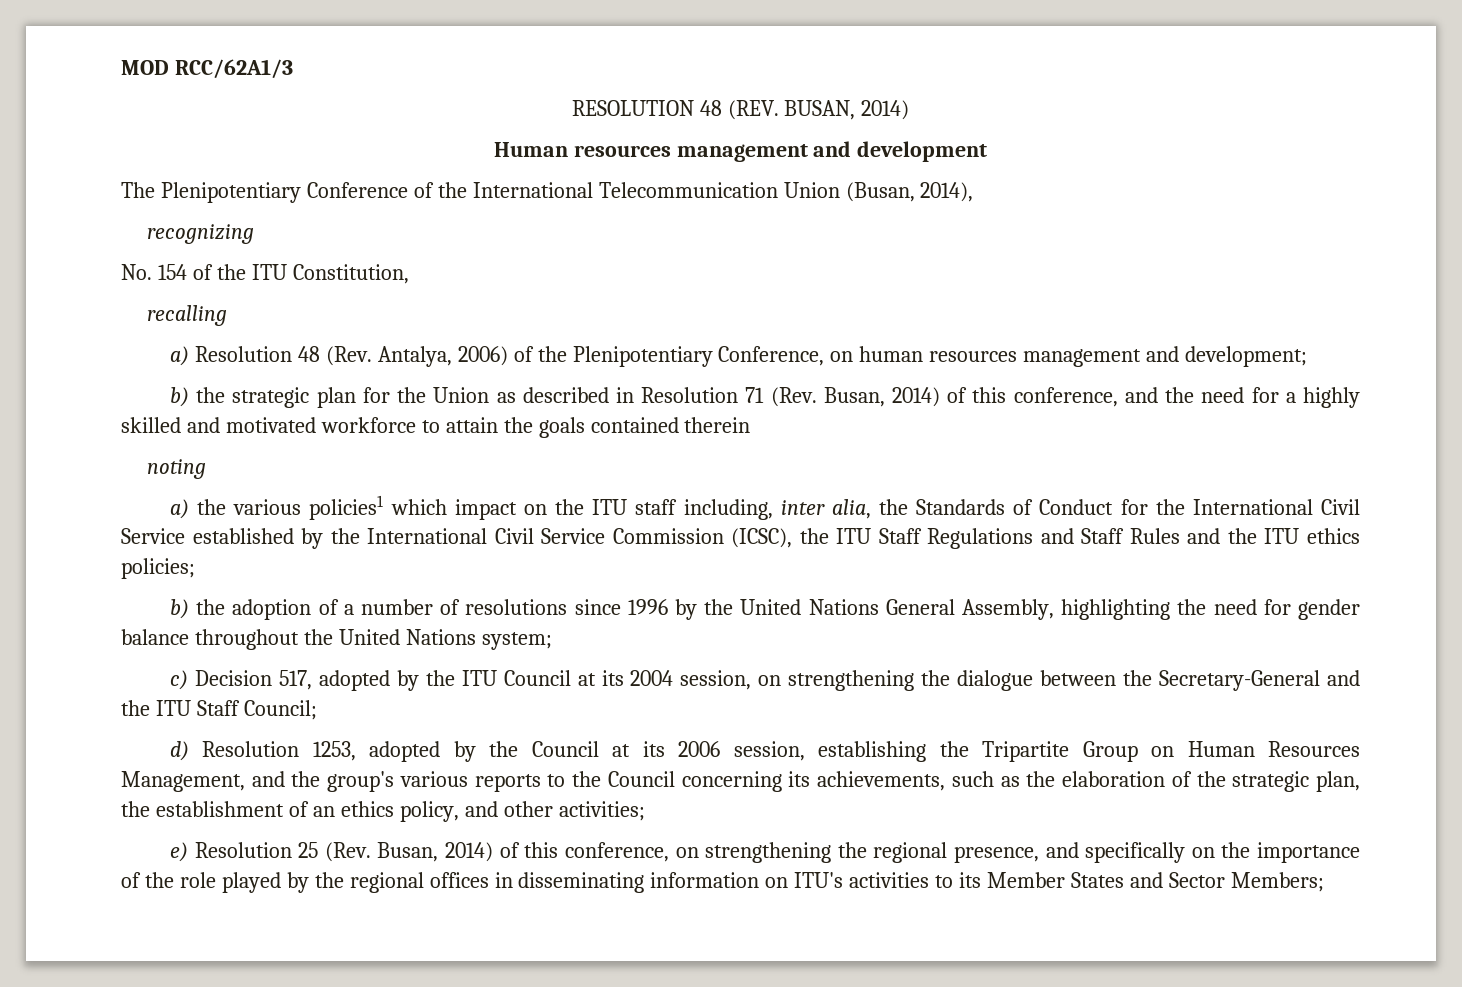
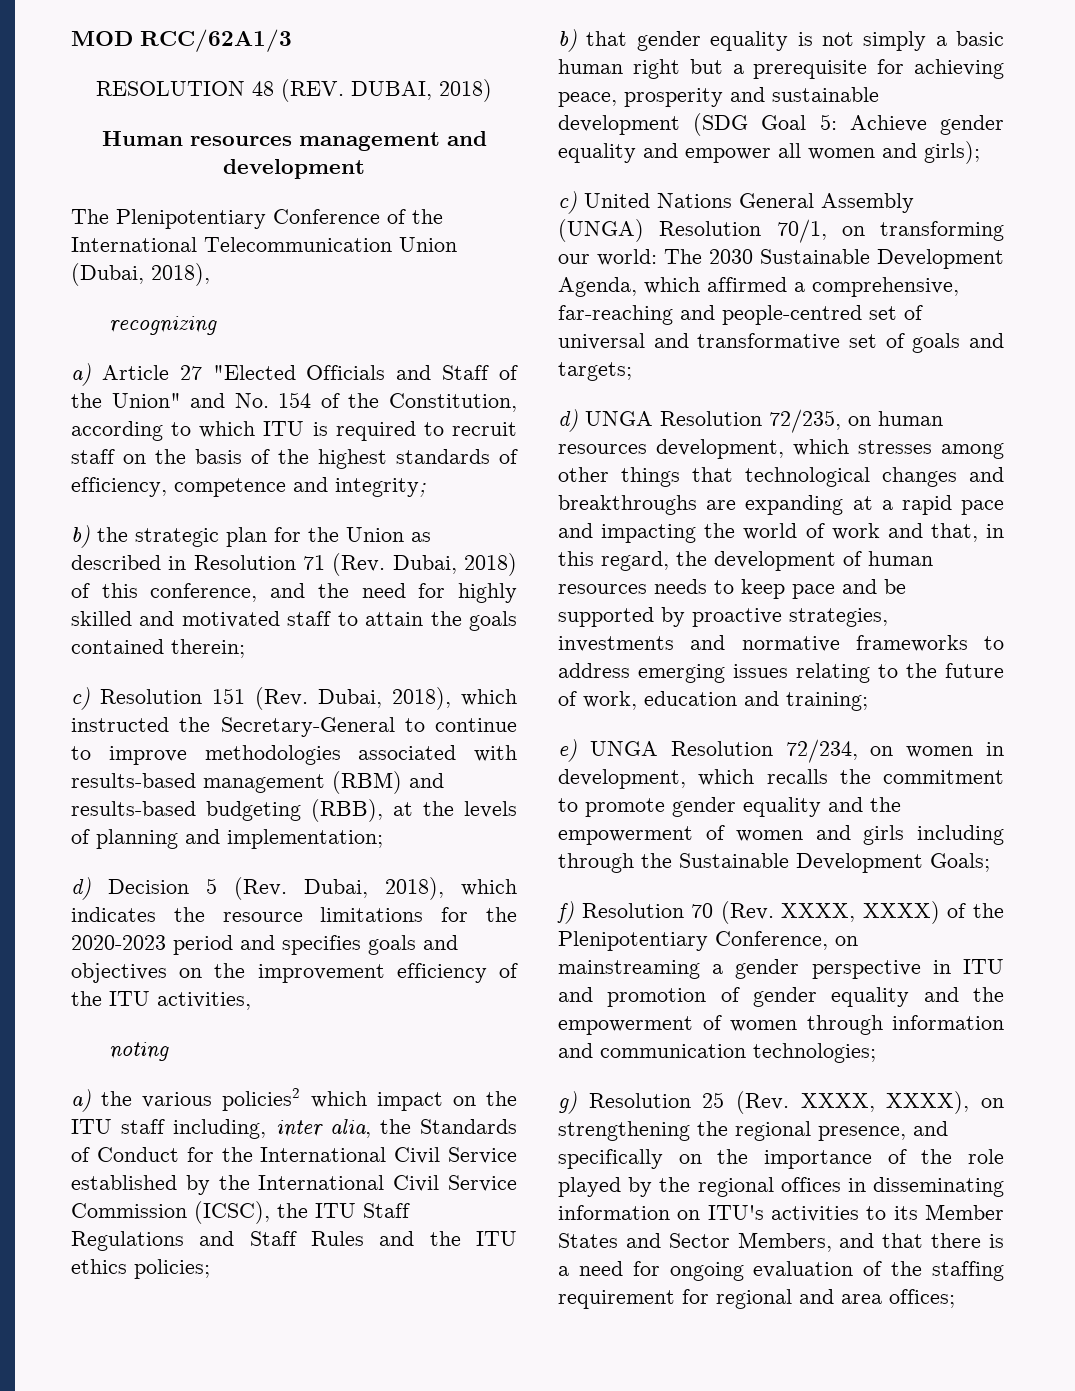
[784,100,910,120] BUSAN, 2014) -> [351,79,492,102] DUBAI, 2018)
[845,182,974,202] (Busan, 2014), -> [71,263,210,286] (Dubai, 2018),
[121,264,409,284] [147,305,228,326] [170,346,1308,367] No. 154 of the ITU Constitution, // recalling // a) Resolution 48 (Rev. Antalya, 2006) of the Plenipotentiary Conference, on human resources management and development; -> [71,363,518,386] [71,392,517,412] [71,421,517,441] [71,449,518,469] [71,477,426,497] a) Article 27 "Elected Officials and Staff of the Union" and No. 154 of the Constitution, according to which ITU is required to recruit staff on the basis of the highest standards of efficiency, competence and integrity;
[823,387,941,407] Busan, 2014) -> [392,553,517,576] Dubai, 2018)
[1285,392,1296,403] a -> (446, 590) none
[320,417,416,433] workforce -> [287,611,332,626] staff
[684,417,751,433] therein -> [171,639,245,658] [71,687,517,710] [71,717,517,737] [71,745,517,765] [71,771,444,794] [71,799,517,822] [71,829,383,849] [71,877,517,900] [71,907,517,922] [71,935,458,955] [71,963,518,983] [71,991,251,1010] therein; // c) Resolution 151 (Rev. Dubai, 2018), which instructed the Secretary-General to continue to improve methodologies associated with results-based management (RBM) and results-based budgeting (RBB), at the levels of planning and implementation; // d) Decision 5 (Rev. Dubai, 2018), which indicates the resource limitations for the 2020-2023 period and specifies goals and objectives on the improvement efficiency of the ITU activities,
[309,495,384,520] policies1 -> [222,1088,301,1111] policies2
[196,599,1361,620] [121,629,552,650] [170,670,1361,691] [121,700,317,720] [170,741,1360,762] [121,771,1360,792] [121,801,645,822] [170,842,669,862] the adoption of a number of resolutions since 1996 by the United Nations General Assembly, highlighting the need for gender balance throughout the United Nations system; // c) Decision 517, adopted by the ITU Council at its 2004 session, on strengthening the dialogue between the Secretary-General and the ITU Staff Council; // d) Resolution 1253, adopted by the Council at its 2006 session, establishing the Tripartite Group on Human Resources Management, and the group's various reports to the Council concerning its achievements, such as the elaboration of the strategic plan, the establishment of an ethics policy, and other activities; // e) Resolution 25 (Rev. Busan, 2014) of this conference, -> [586,31,1004,51] [558,59,1004,79] [558,87,879,107] [558,113,1004,136] [558,141,980,164] [558,191,914,214] [558,219,1004,243] [558,249,1004,269] [558,277,959,297] [558,305,923,325] [558,333,1005,353] [558,362,632,381] [558,409,943,433] [558,439,1004,459] [558,467,1004,487] [558,495,1004,515] [558,523,1004,543] [558,551,933,571] [558,579,906,599] [558,607,888,627] [558,635,1004,652] [558,663,1004,683] [558,691,868,711] [558,739,1004,763] [558,769,1004,789] [558,797,901,817] [558,825,1004,845] [558,853,990,873] [557,901,1004,924] [558,931,858,951] [558,959,1004,979] [558,987,1004,1007] [558,1015,1004,1035] [558,1043,876,1063] [558,1091,970,1114] that gender equality is not simply a basic human right but a prerequisite for achieving peace, prosperity and sustainable development (SDG Goal 5: Achieve gender equality and empower all women and girls); // c) United Nations General Assembly (UNGA) Resolution 70/1, on transforming our world: The 2030 Sustainable Development Agenda, which affirmed a comprehensive, far-reaching and people-centred set of universal and transformative set of goals and targets; // d) UNGA Resolution 72/235, on human resources development, which stresses among other things that technological changes and breakthroughs are expanding at a rapid pace and impacting the world of work and that, in this regard, the development of human resources needs to keep pace and be supported by proactive strategies, investments and normative frameworks to address emerging issues relating to the future of work, education and training; // e) UNGA Resolution 72/234, on women in development, which recalls the commitment to promote gender equality and the empowerment of women and girls including through the Sustainable Development Goals; // f) Resolution 70 (Rev. XXXX, XXXX) of the Plenipotentiary Conference, on mainstreaming a gender perspective in ITU and promotion of gender equality and the empowerment of women through information and communication technologies; // g) Resolution 25 (Rev. XXXX, XXXX),
[1230,872,1324,892] Members; -> [737,1232,1004,1252] [558,1261,1004,1281] [558,1289,955,1309] Members, and that there is a need for ongoing evaluation of the staffing requirement for regional and area offices;

